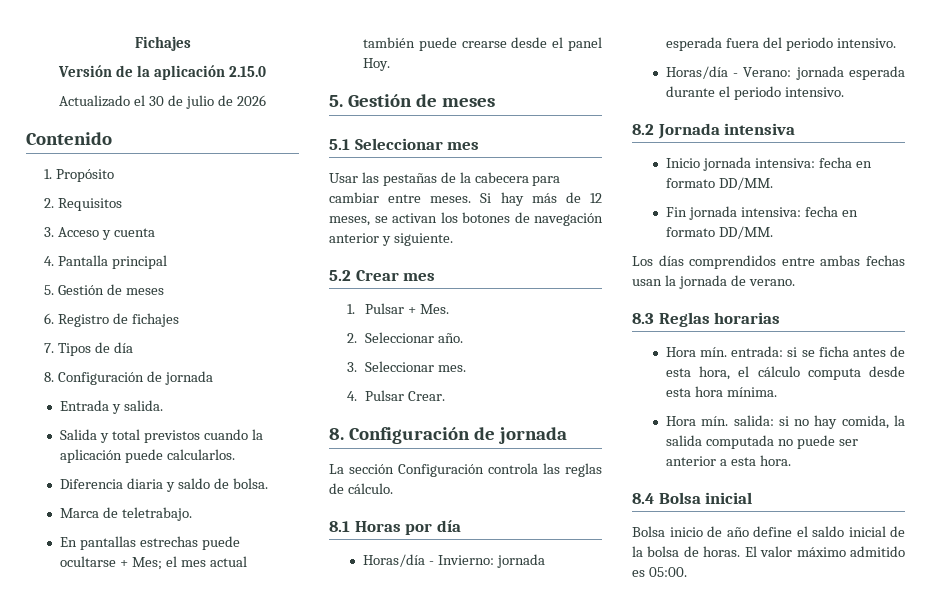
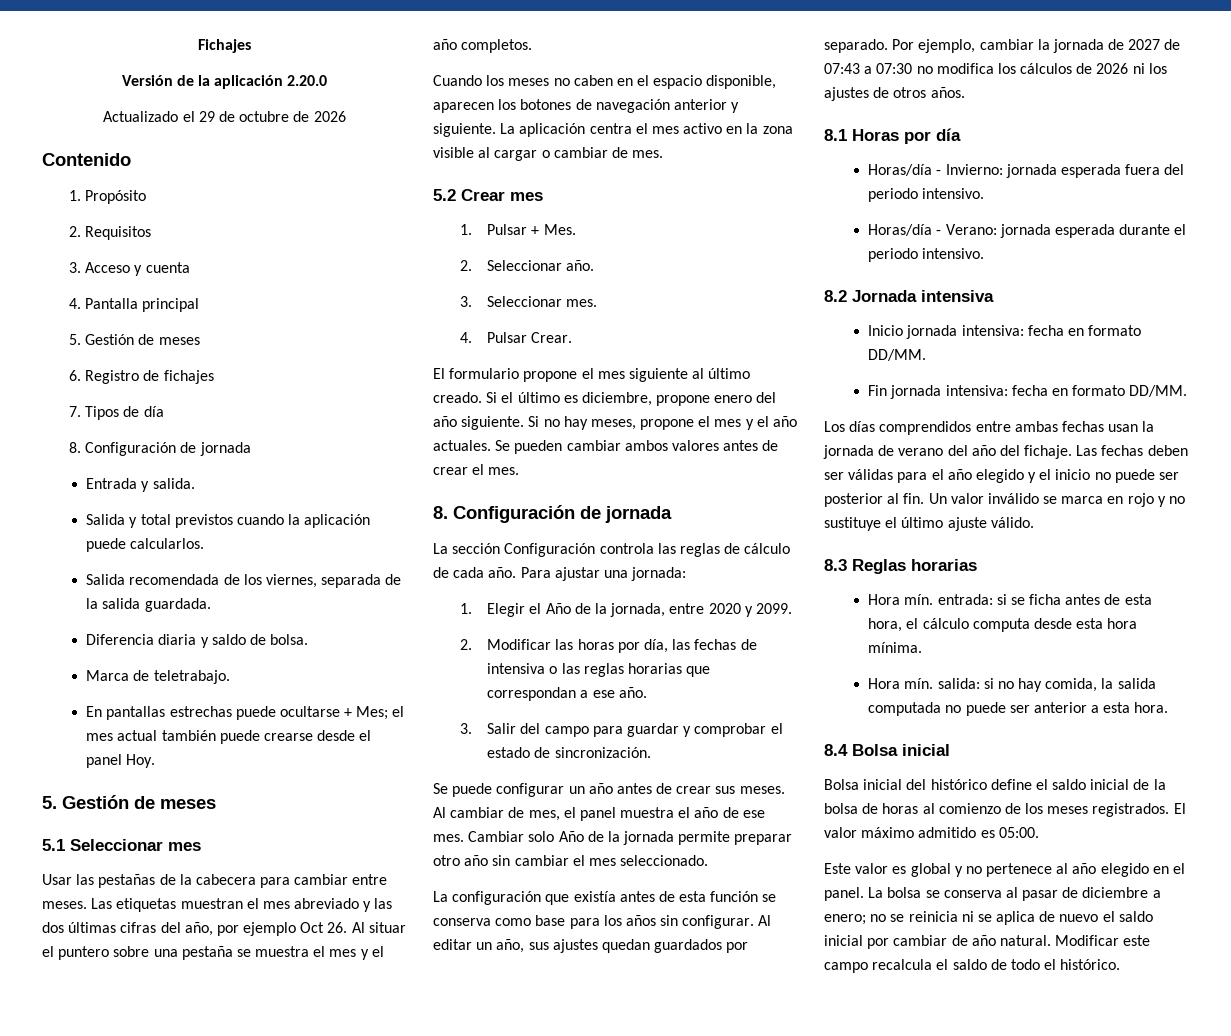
[228,66,266,77] 2.15.0 -> [287,75,328,86] 2.20.0
[149,95,214,109] 30 de julio -> [198,111,290,122] 29 de octubre
(235, 454) none -> [86,574,402,588] [86,598,211,612] // Salida recomendada de los viernes, separada de la salida guardada.
[480,192,602,206] [329,213,437,226] Si hay más de 12 meses, se activan -> [91,898,393,912] [42,922,406,936] [42,946,384,960] [433,39,533,53] [433,75,777,89] [433,102,494,113] Las etiquetas muestran el mes abreviado y las dos últimas cifras del año, por ejemplo Oct 26. Al situar el puntero sobre una pestaña se muestra el mes y el año completos. // Cuando los meses no caben en el espacio disponible, aparecen
(453, 239) none -> [500,123,793,137] [433,147,664,161] La aplicación centra el mes activo en la zona visible al cargar o cambiar de mes.
(445, 396) none -> [433,368,751,382] [433,392,777,406] [433,416,798,430] [433,440,779,454] [433,464,520,475] // El formulario propone el mes siguiente al último creado. Si el último es diciembre, propone enero del año siguiente. Si no hay meses, propone el mes y el año actuales. Se pueden cambiar ambos valores antes de crear el mes.
[347,483,393,494] cálculo. -> [744,543,791,554] [433,567,687,581] [460,603,792,617] [460,639,757,653] [487,663,711,677] [487,687,647,701] [460,723,783,737] [487,747,651,758] [433,783,785,797] [433,807,765,821] [433,831,793,845] [433,855,709,866] [433,891,777,905] [433,915,772,929] [433,939,749,953] [824,39,1181,53] [824,63,1167,74] [824,87,965,101] cálculo de cada año. Para ajustar una jornada: // 1. Elegir el Año de la jornada, entre 2020 y 2099. // 2. Modificar las horas por día, las fechas de intensiva o las reglas horarias que correspondan a ese año. // 3. Salir del campo para guardar y comprobar el estado de sincronización. // Se puede configurar un año antes de crear sus meses. Al cambiar de mes, el panel muestra el año de ese mes. Cambiar solo Año de la jornada permite preparar otro año sin cambiar el mes seleccionado. // La configuración que existía antes de esta función se conserva como base para los años sin configurar. Al editar un año, sus ajustes quedan guardados por separado. Por ejemplo, cambiar la jornada de 2027 de 07:43 a 07:30 no modifica los cálculos de 2026 ni los ajustes de otros años.
[748,279,795,286] verano. -> [898,445,1188,459] [824,469,1180,483] [824,493,1186,507] [824,517,1034,531] verano del año del fichaje. Las fechas deben ser válidas para el año elegido y el inicio no puede ser posterior al fin. Un valor inválido se marca en rojo y no sustituye el último ajuste válido.
[669,526,749,537] inicio de año -> [863,779,987,790] inicial del histórico
[703,546,741,557] horas. -> [882,803,1170,817] horas al comienzo de los meses registrados.
(687, 572) none -> [824,863,1186,877] [824,887,1161,901] [824,911,1153,925] [824,935,1151,949] [824,959,1121,973] // Este valor es global y no pertenece al año elegido en el panel. La bolsa se conserva al pasar de diciembre a enero; no se reinicia ni se aplica de nuevo el saldo inicial por cambiar de año natural. Modificar este campo recalcula el saldo de todo el histórico.

